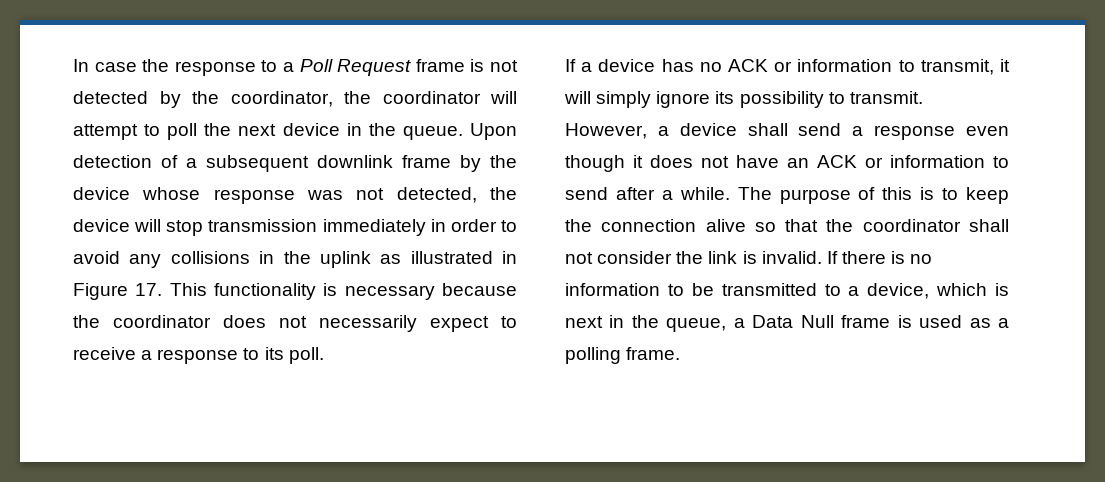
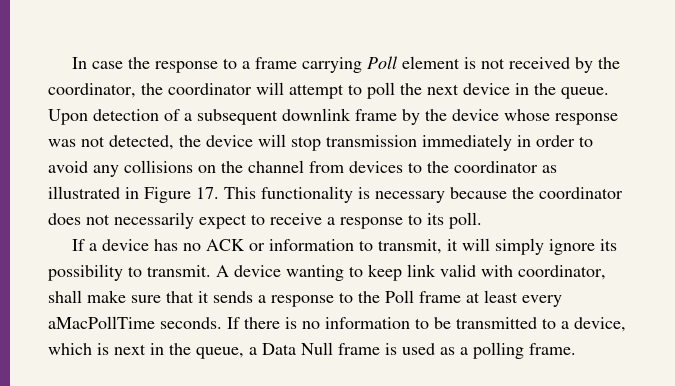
[299,59,465,76] Poll Request frame -> [255,56,461,73] frame carrying Poll element
[73,91,148,104] detected -> [509,57,571,69] received
[259,251,371,268] in the uplink -> [198,160,538,173] on the channel from devices to the coordinator
[565,123,1009,140] [565,155,1009,172] [565,187,1009,204] [565,219,1009,232] [565,251,822,264] However, a device shall send a response even though it does not have an ACK or information to send after a while. The purpose of this is to keep the connection alive so that the coordinator shall not consider the link is invalid. -> [216,264,606,281] [48,290,562,307] [48,316,222,329] A device wanting to keep link valid with coordinator, shall make sure that it sends a response to the Poll frame at least every aMacPollTime seconds.

